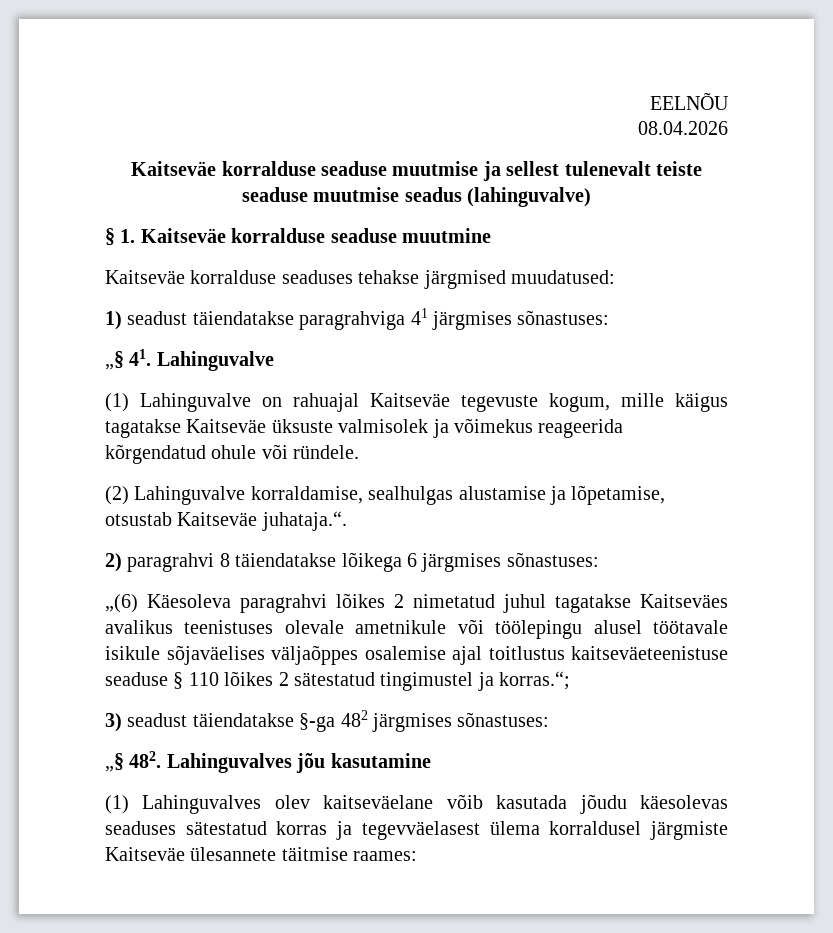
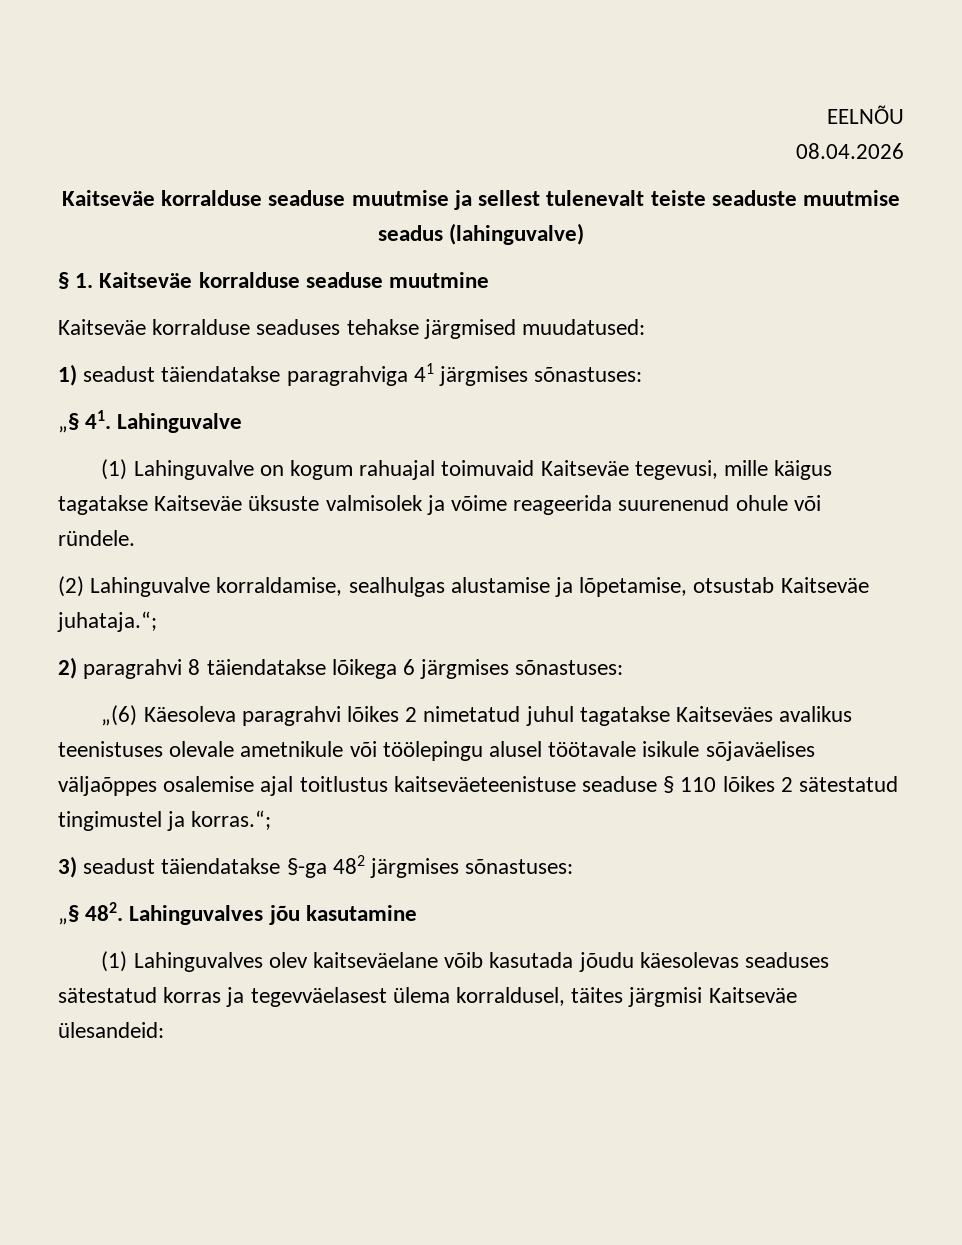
[241,187,308,202] seaduse -> [711,190,797,206] seaduste
[293,393,610,412] rahuajal Kaitseväe tegevuste kogum, -> [290,460,718,480] kogum rahuajal toimuvaid Kaitseväe tegevusi,
[454,418,624,438] [105,444,206,464] võimekus reageerida kõrgendatud -> [451,495,730,515] võime reageerida suurenenud
[261,511,347,531] juhataja.“. -> [57,611,157,632] juhataja.“;
[549,821,728,840] [105,847,418,861] korraldusel järgmiste Kaitseväe ülesannete täitmise raames: -> [456,987,797,1007] [58,1022,164,1038] korraldusel, täites järgmisi Kaitseväe ülesandeid:

